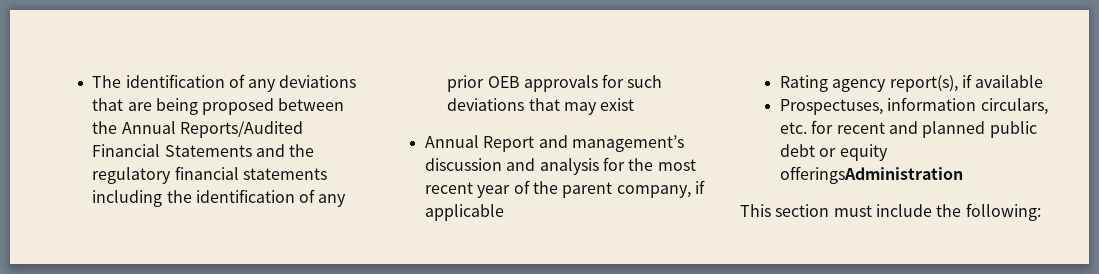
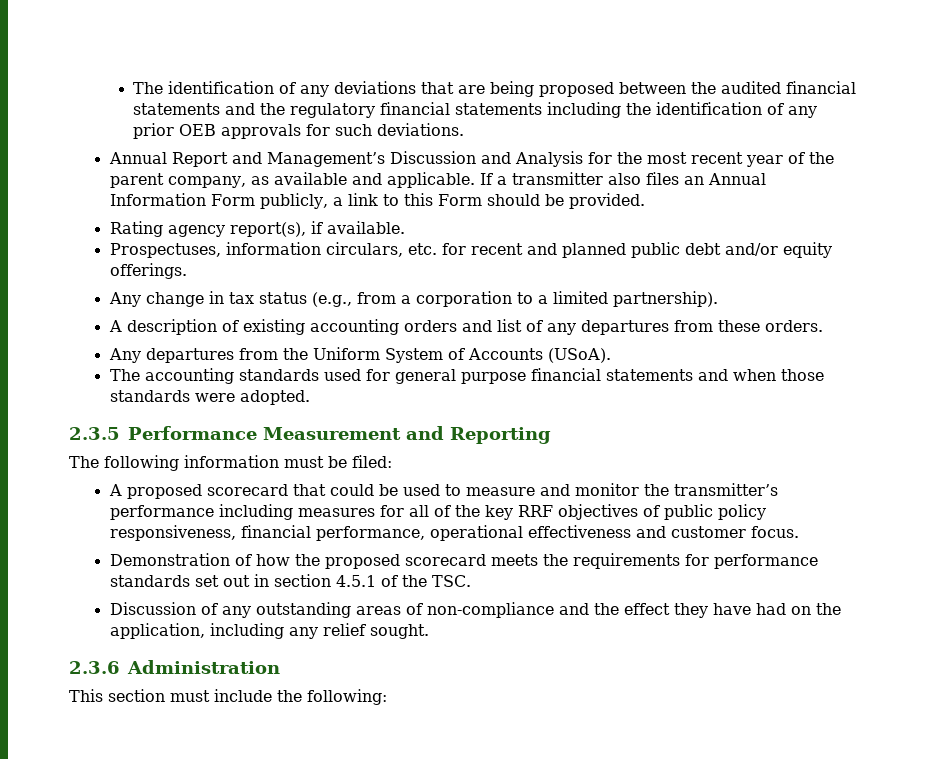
[121,121,303,138] [92,144,252,157] Annual Reports/Audited Financial Statements -> [721,81,857,94] [133,103,221,115] audited financial statements
[447,98,635,115] deviations that may exist -> [377,123,465,136] deviations.
[571,135,684,152] [424,158,599,175] management’s discussion and analysis -> [266,151,583,167] Management’s Discussion and Analysis
[694,180,705,194] [424,204,504,221] if applicable -> [250,172,766,188] [109,193,645,209] as available and applicable. If a transmitter also files an Annual Information Form publicly, a link to this Form should be provided.
[975,75,1044,88] available -> [326,221,405,234] available.
[819,144,888,161] [779,166,963,184] or equity offeringsAdministration -> [724,242,832,258] [109,263,187,279] [108,291,718,307] [108,319,823,335] [108,347,611,363] [109,368,824,384] [109,390,310,405] [69,426,551,444] [69,455,392,471] [108,483,778,499] [109,504,766,520] [109,525,799,541] [109,553,818,569] [109,574,471,587] [109,602,841,618] [109,623,429,639] [69,660,280,674] and/or equity offerings. // Any change in tax status (e.g., from a corporation to a limited partnership). // A description of existing accounting orders and list of any departures from these orders. // Any departures from the Uniform System of Accounts (USoA). // The accounting standards used for general purpose financial statements and when those standards were adopted. // 2.3.5 Performance Measurement and Reporting // The following information must be filed: // A proposed scorecard that could be used to measure and monitor the transmitter’s performance including measures for all of the key RRF objectives of public policy responsiveness, financial performance, operational effectiveness and customer focus. // Demonstration of how the proposed scorecard meets the requirements for performance standards set out in section 4.5.1 of the TSC. // Discussion of any outstanding areas of non-compliance and the effect they have had on the application, including any relief sought. // 2.3.6 Administration

